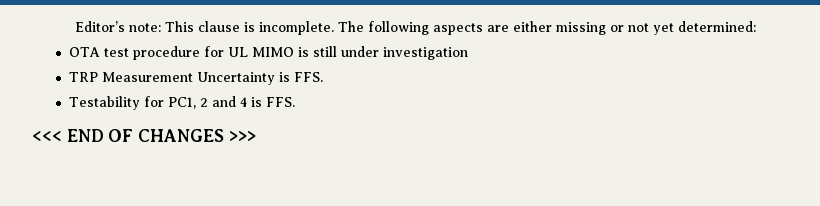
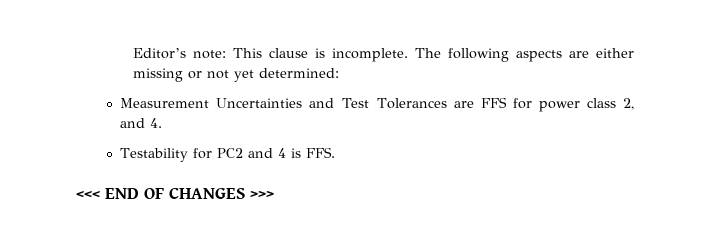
[68,46,468,60] [68,72,323,85] OTA test procedure for UL MIMO is still under investigation // TRP Measurement Uncertainty is FFS. -> [120,97,634,112] [120,118,163,128] Measurement Uncertainties and Test Tolerances are FFS for power class 2, and 4.
[167,97,208,109] PC1, 2 -> [217,148,244,158] PC2

